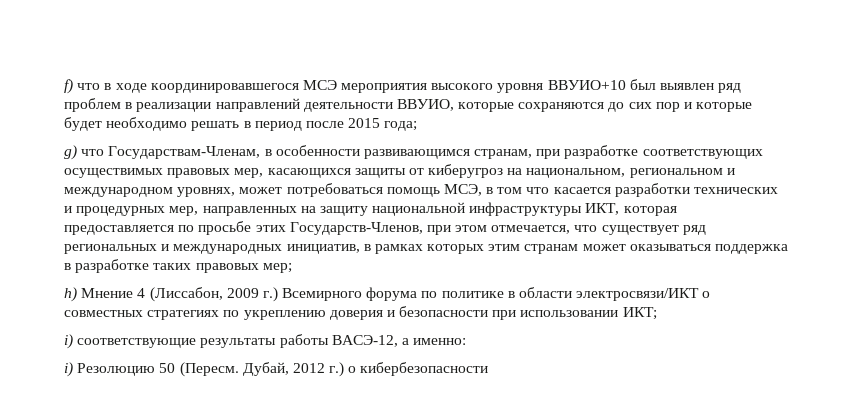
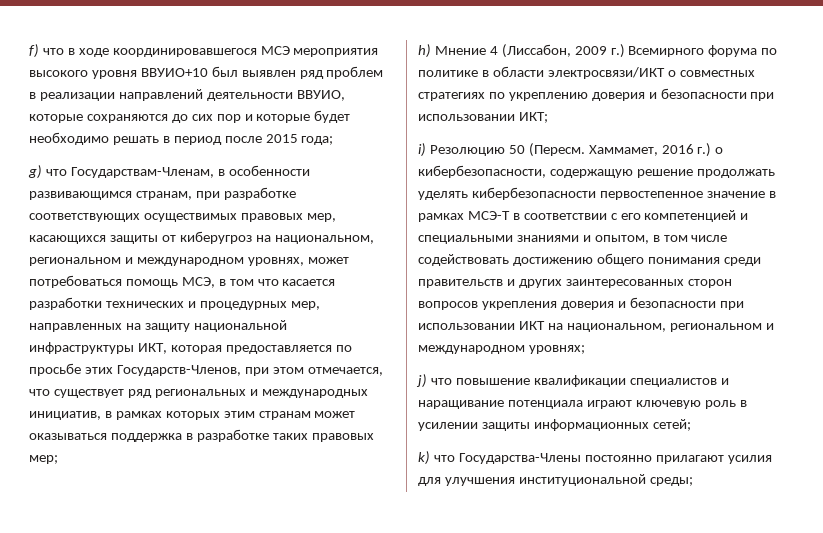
[77,334,467,348] [64,362,489,377] соответствующие результаты работы ВАСЭ-12, а именно: // i) Резолюцию 50 (Пересм. Дубай, 2012 г.) о кибербезопасности -> [429,143,724,157] [418,165,775,178] [418,187,776,200] [418,210,749,222] [418,235,728,244] [418,253,761,266] [418,279,732,288] [418,297,744,310] [418,321,774,332] [418,345,585,354] [416,374,729,388] [418,400,747,409] [418,419,691,431] [418,451,772,465] [418,474,693,486] Резолюцию 50 (Пересм. Хаммамет, 2016 г.) о кибербезопасности, содержащую решение продолжать уделять кибербезопасности первостепенное значение в рамках МСЭ-Т в соответствии с его компетенцией и специальными знаниями и опытом, в том числе содействовать достижению общего понимания среди правительств и других заинтересованных сторон вопросов укрепления доверия и безопасности при использовании ИКТ на национальном, региональном и международном уровнях; // j) что повышение квалификации специалистов и наращивание потенциала играют ключевую роль в усилении защиты информационных сетей; // k) что Государства-Члены постоянно прилагают усилия для улучшения институциональной среды;

